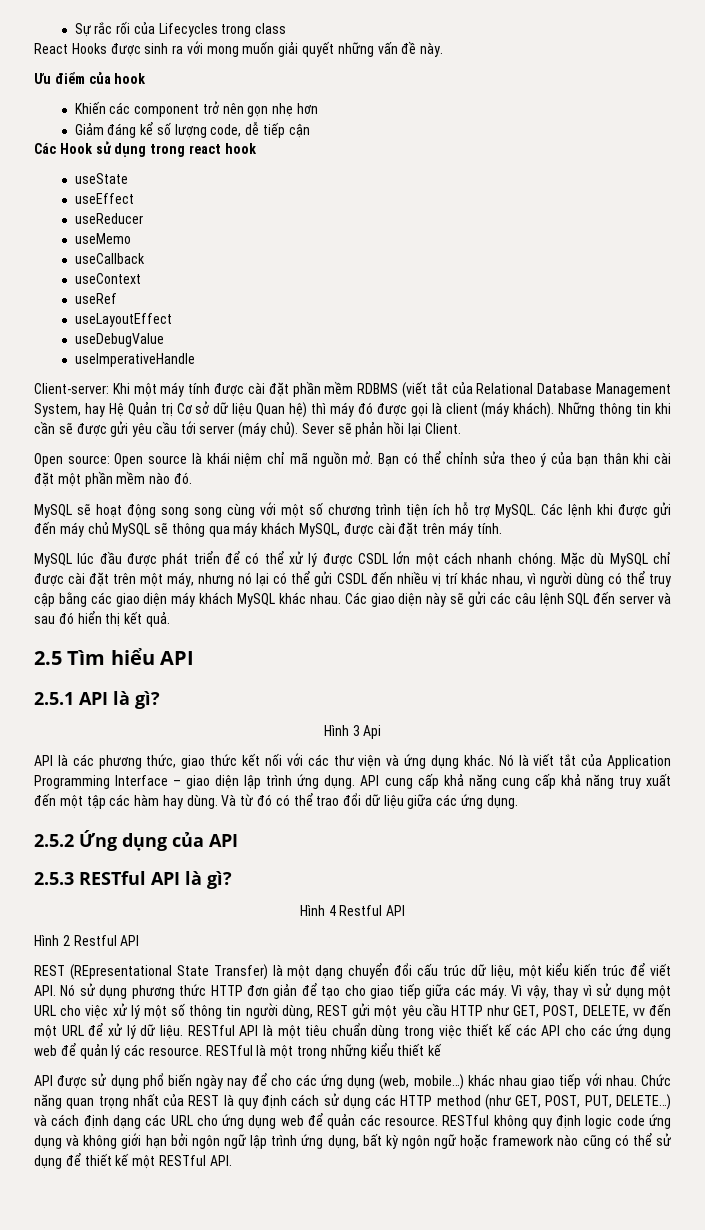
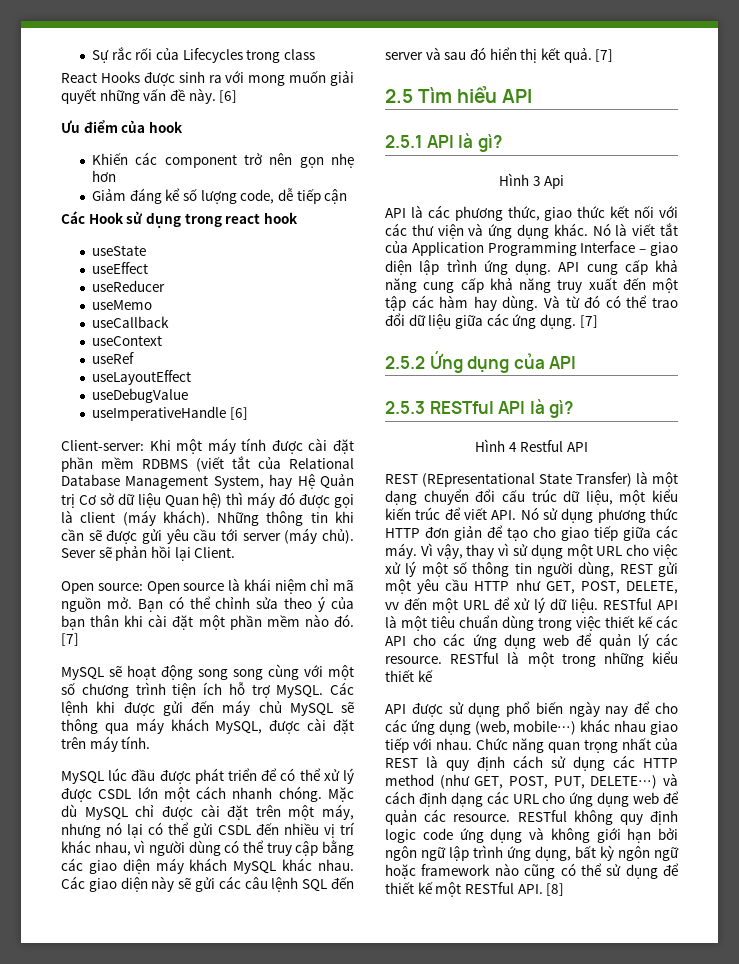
(444, 49) none -> [219,90,238,103] [6]
(195, 360) none -> [229,407,248,420] [6]
(192, 478) none -> [61,633,79,646] [7]
(170, 619) none -> [595,49,614,62] [7]
(518, 802) none -> [579,315,598,328] [7]
[34,935,140,946] // Hình 2 Restful API -> (588, 447) none
(232, 1160) none -> [546,883,565,896] [8]

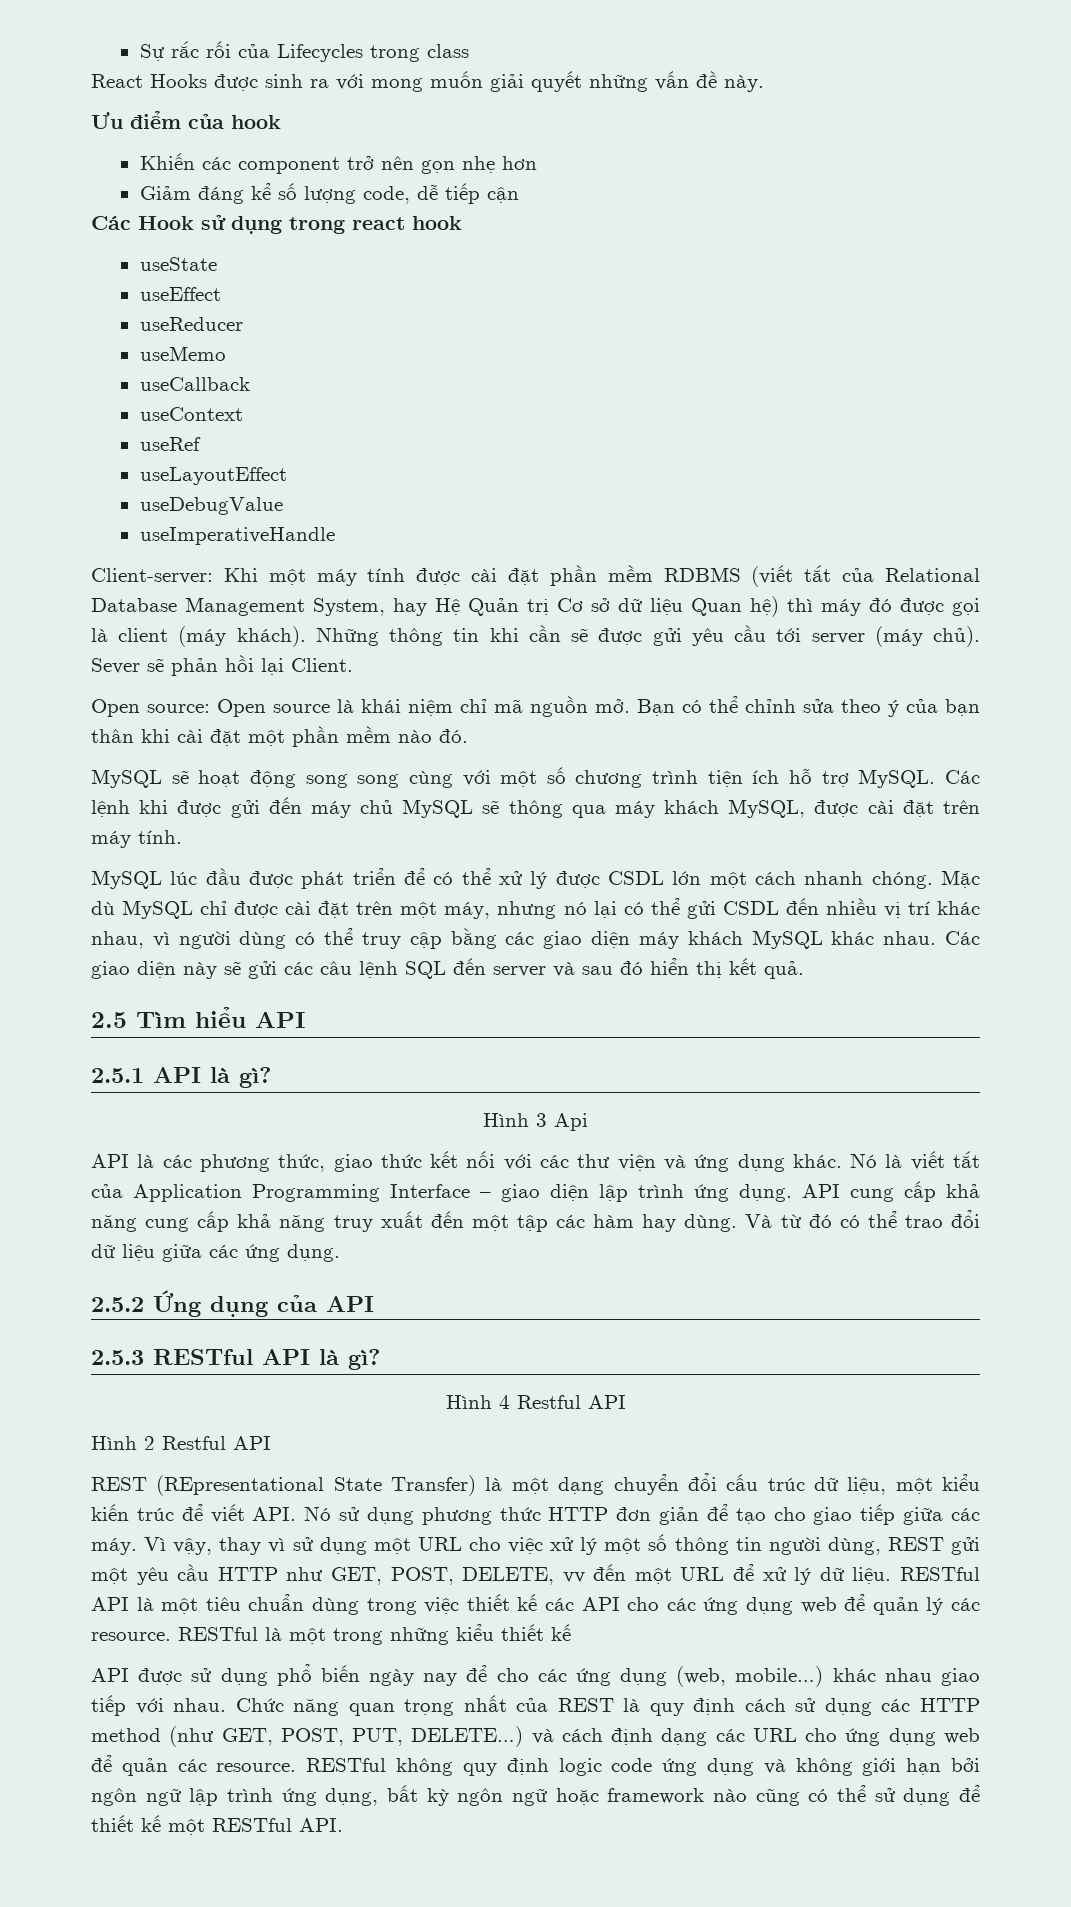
[219,90,238,103] [6] -> (764, 83) none
[229,407,248,420] [6] -> (335, 536) none
[61,633,79,646] [7] -> (468, 736) none
[595,49,614,62] [7] -> (804, 970) none
[579,315,598,328] [7] -> (340, 1253) none
(588, 447) none -> [91,1436,271,1450] // Hình 2 Restful API
[546,883,565,896] [8] -> (343, 1825) none

